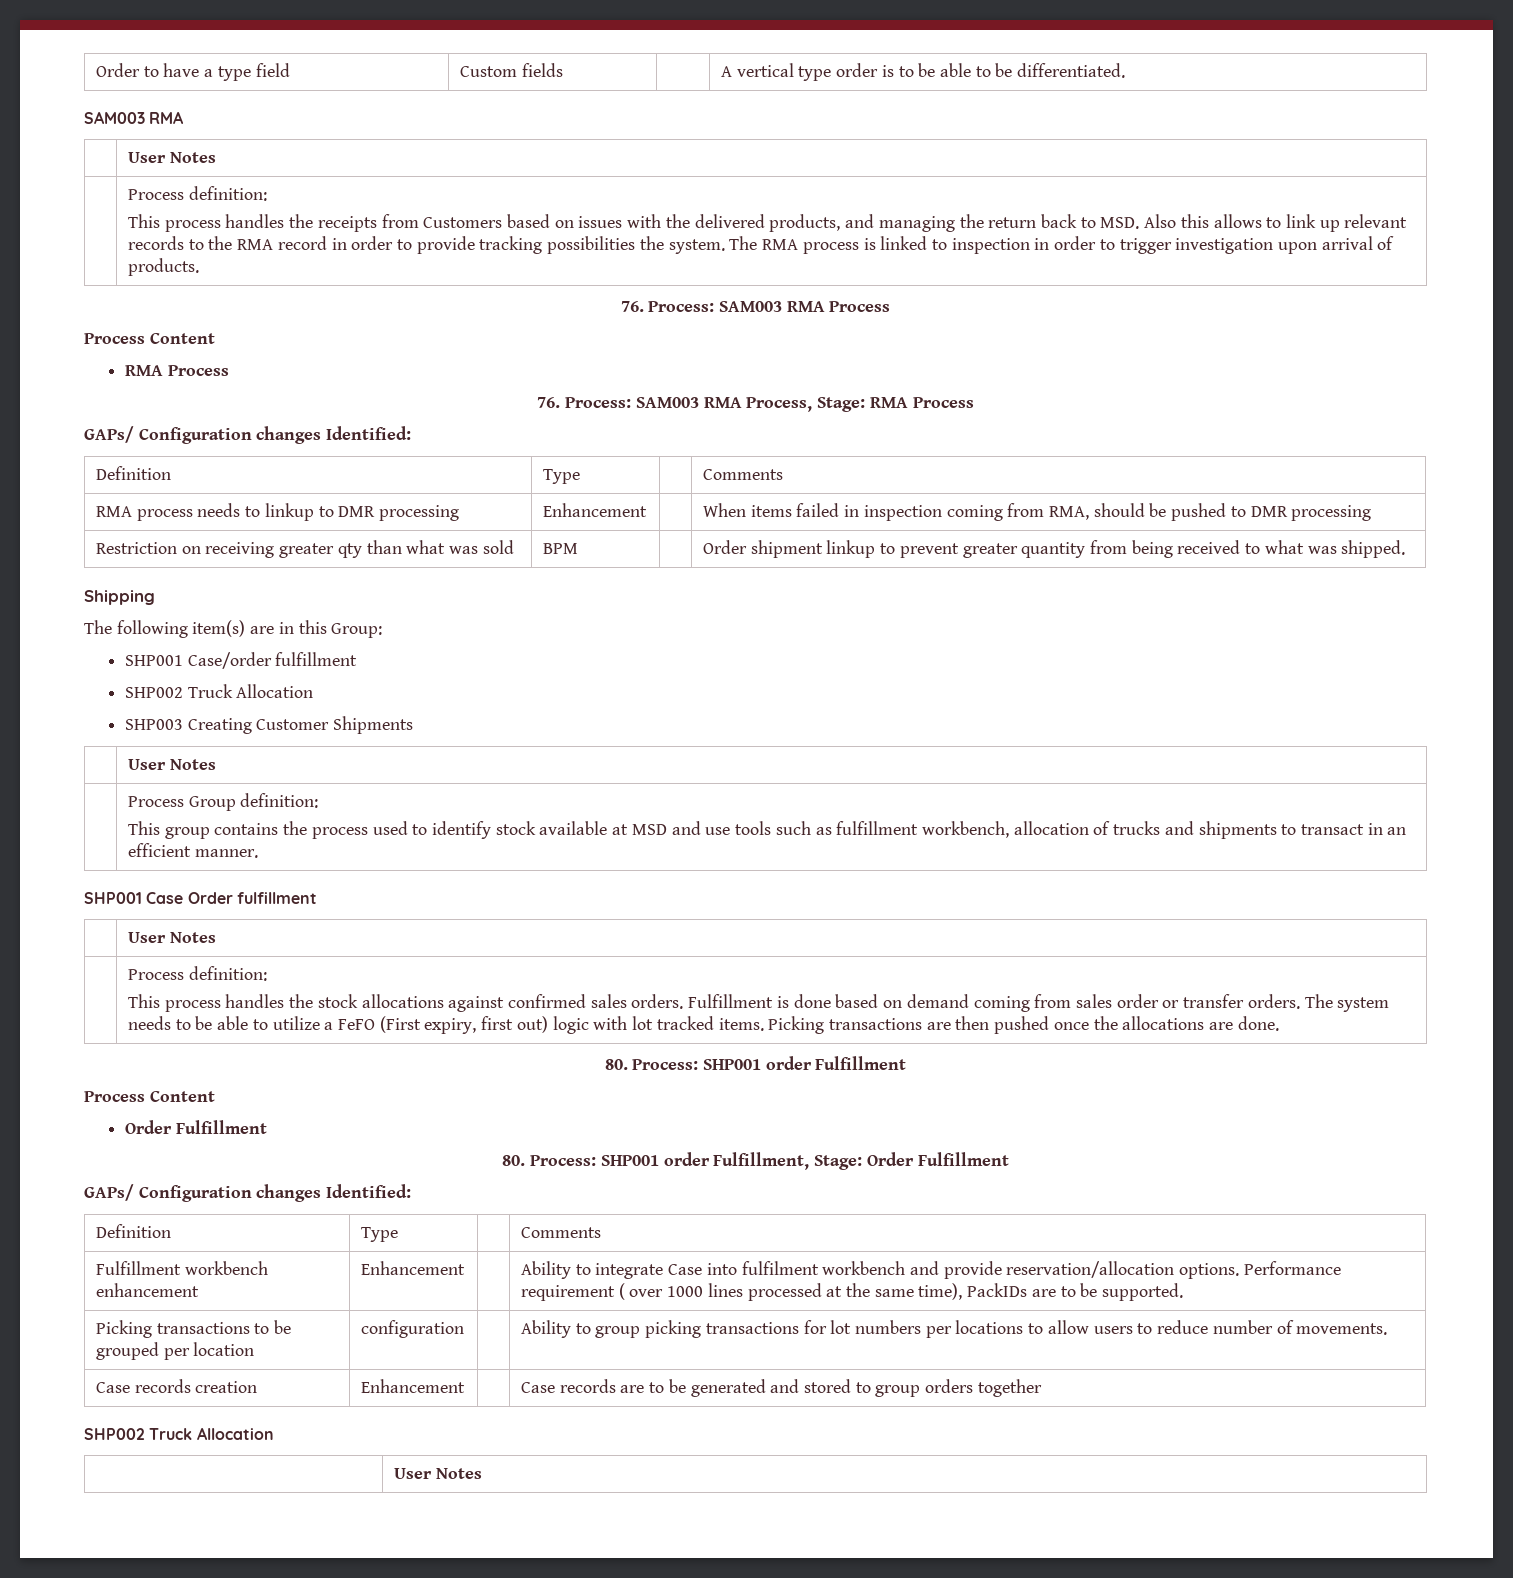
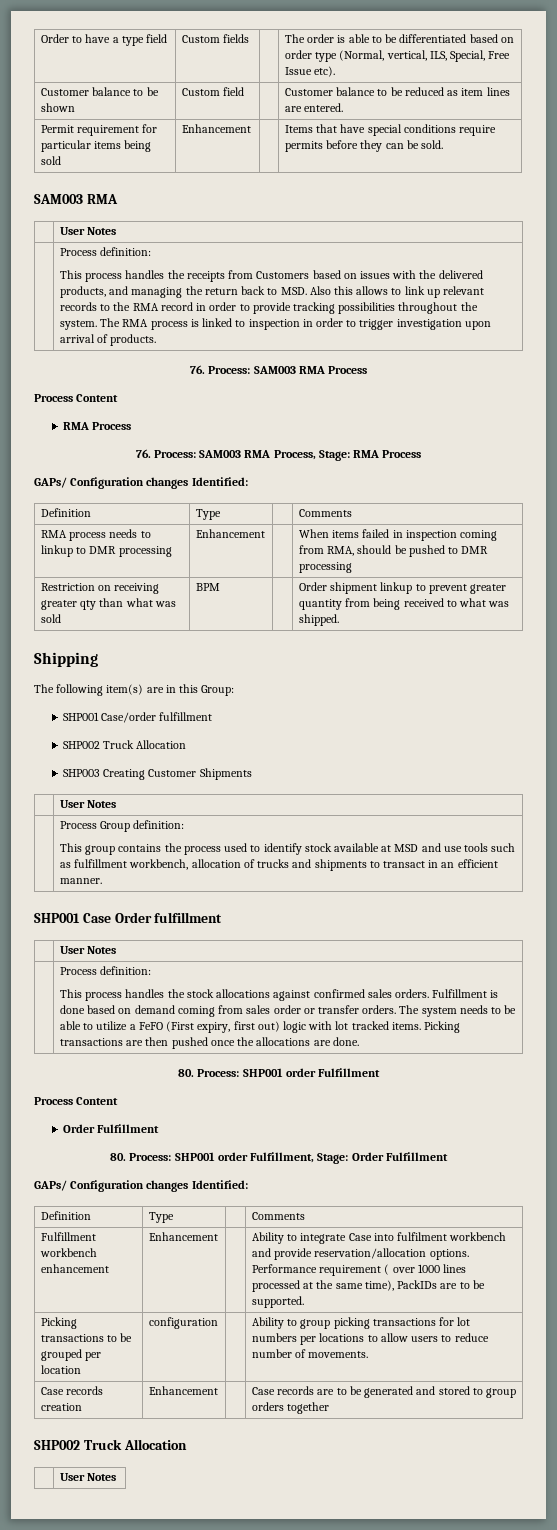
[720,63,1126,81] A vertical type order is to be able to be differentiated. -> [284,34,514,43] [284,50,511,62] [284,66,336,77] [40,87,159,96] [40,103,75,112] [181,87,245,96] [284,87,510,96] [284,103,344,112] [40,124,158,136] [40,140,152,152] [40,156,61,165] [181,124,251,133] [284,124,497,136] [284,140,444,152] The order is able to be differentiated based on order type (Normal, vertical, ILS, Special, Free Issue etc). // Customer balance to be shown | Custom field | | Customer balance to be reduced as item lines are entered. // Permit requirement for particular items being sold | Enhancement | | Items that have special conditions require permits before they can be sold.
(636, 245) none -> [398,302,458,314] throughout

